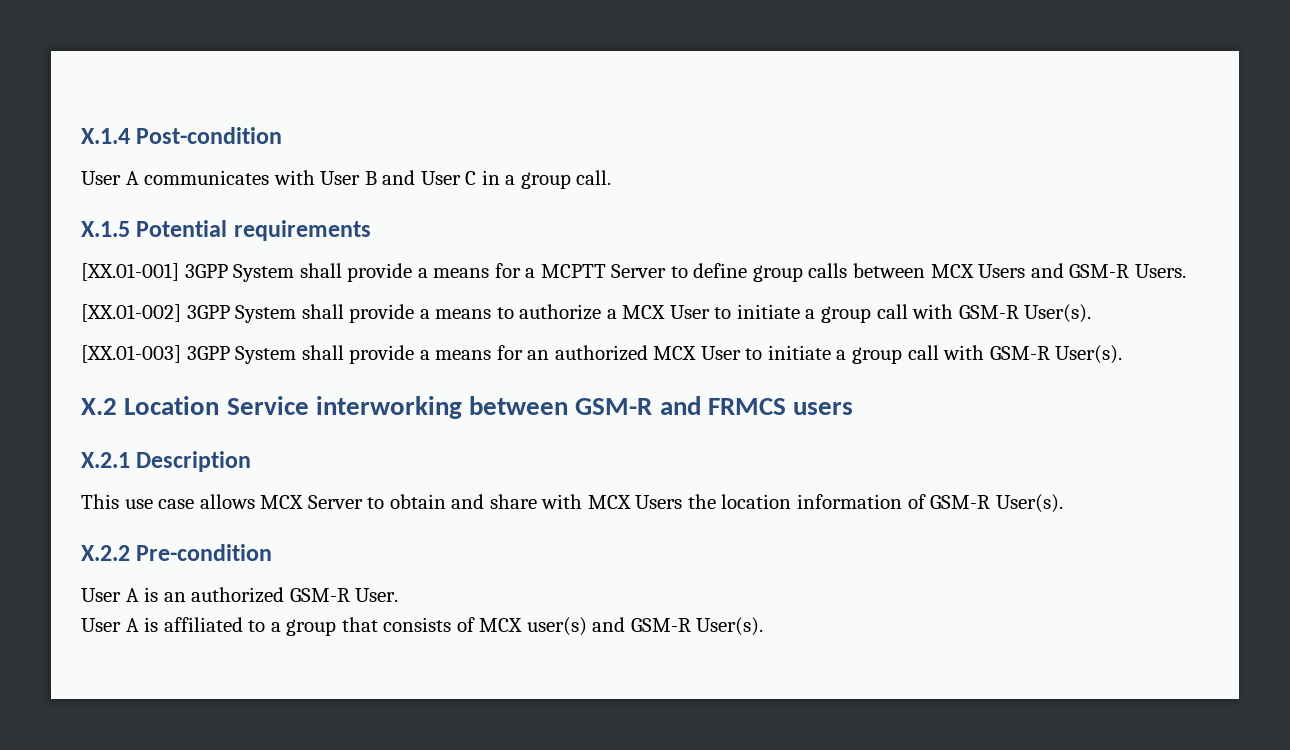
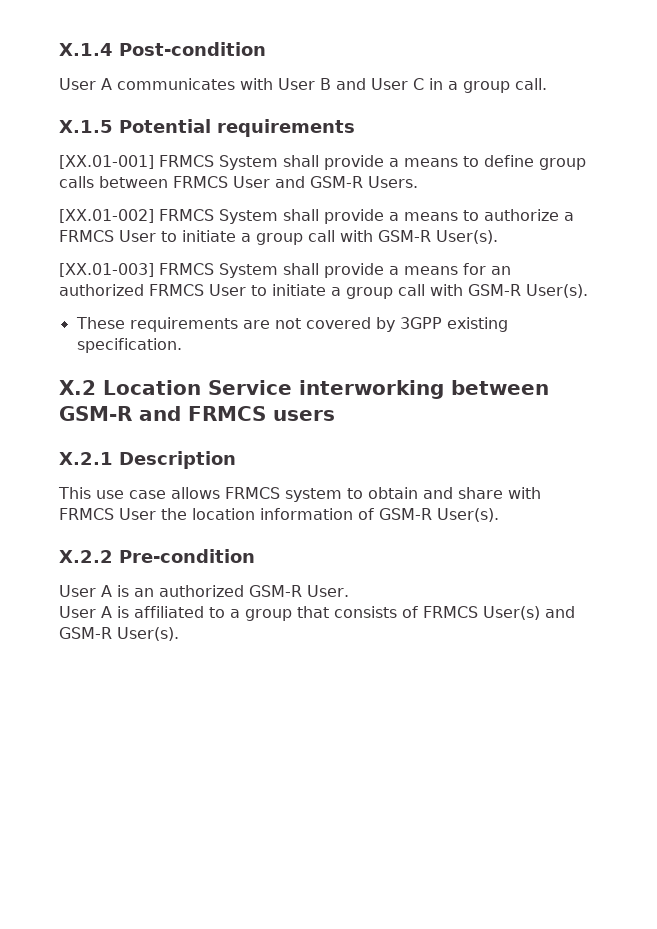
[184,263,667,282] 3GPP System shall provide a means for a MCPTT Server -> [159,155,458,170] FRMCS System shall provide a means
[930,264,1026,278] MCX Users -> [173,176,270,188] FRMCS User
[186,305,230,319] 3GPP -> [159,209,214,221] FRMCS
[622,305,666,319] MCX -> [59,230,114,242] FRMCS
[186,346,230,360] 3GPP -> [159,263,214,275] FRMCS
[653,345,1123,364] MCX User to initiate a group call with GSM-R User(s). -> [149,284,588,299] [75,317,508,332] [76,338,182,353] FRMCS User to initiate a group call with GSM-R User(s). // These requirements are not covered by 3GPP existing specification.
[260,495,363,509] MCX Server -> [225,487,342,502] FRMCS system
[587,495,683,509] MCX Users -> [59,508,156,520] FRMCS User
[479,617,587,636] MCX user(s) -> [423,606,540,620] FRMCS User(s)

